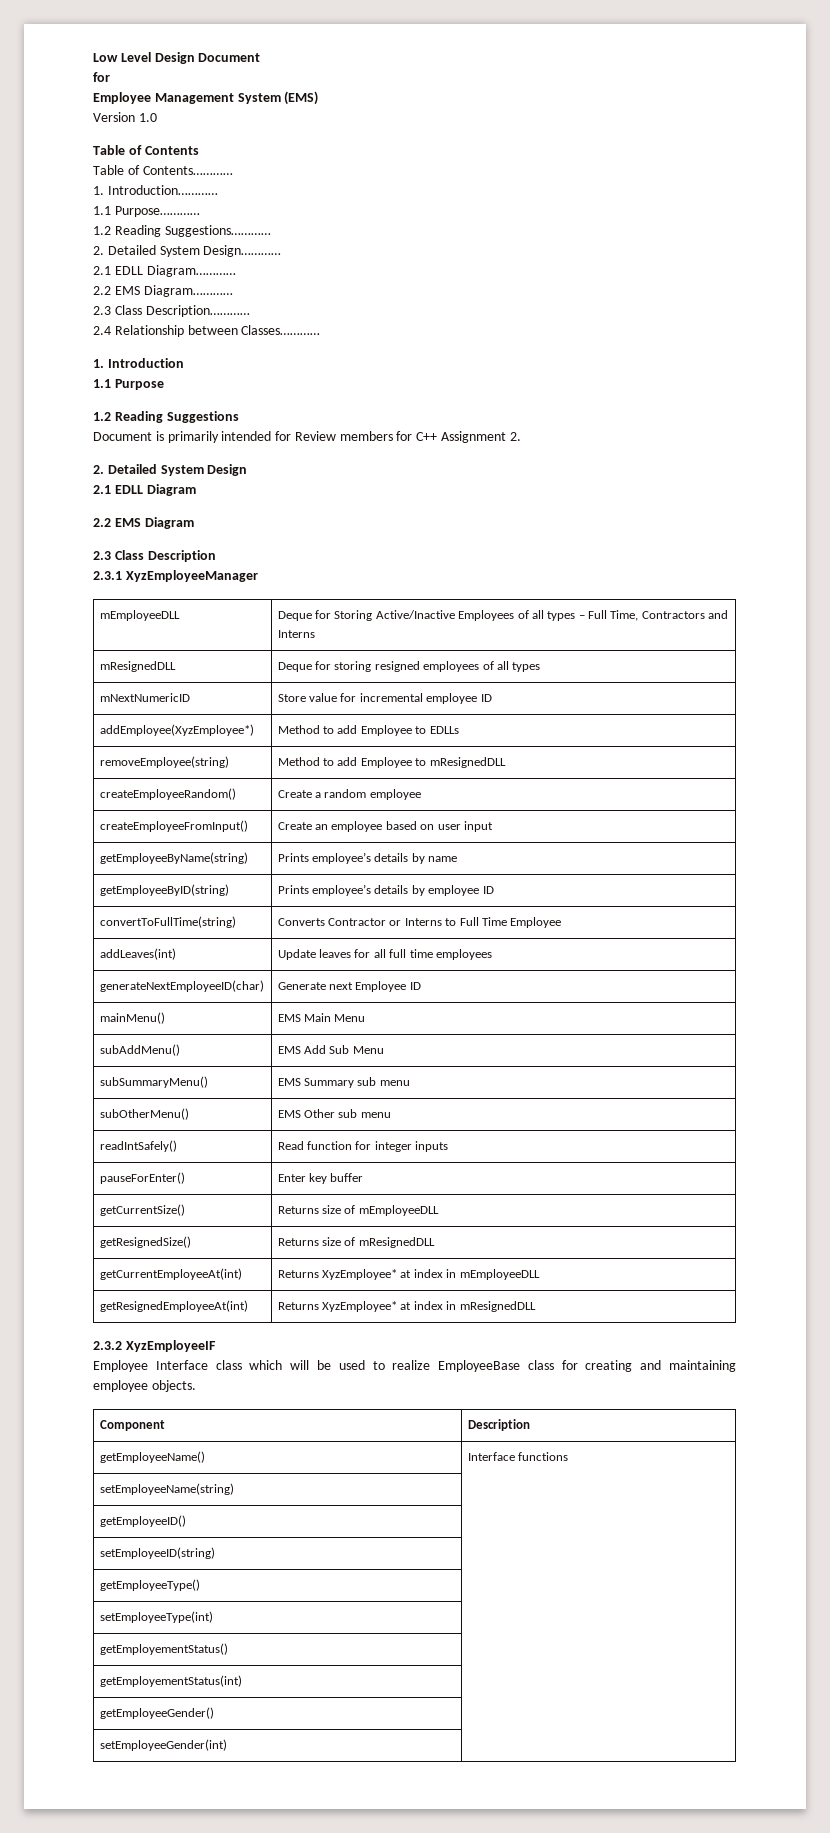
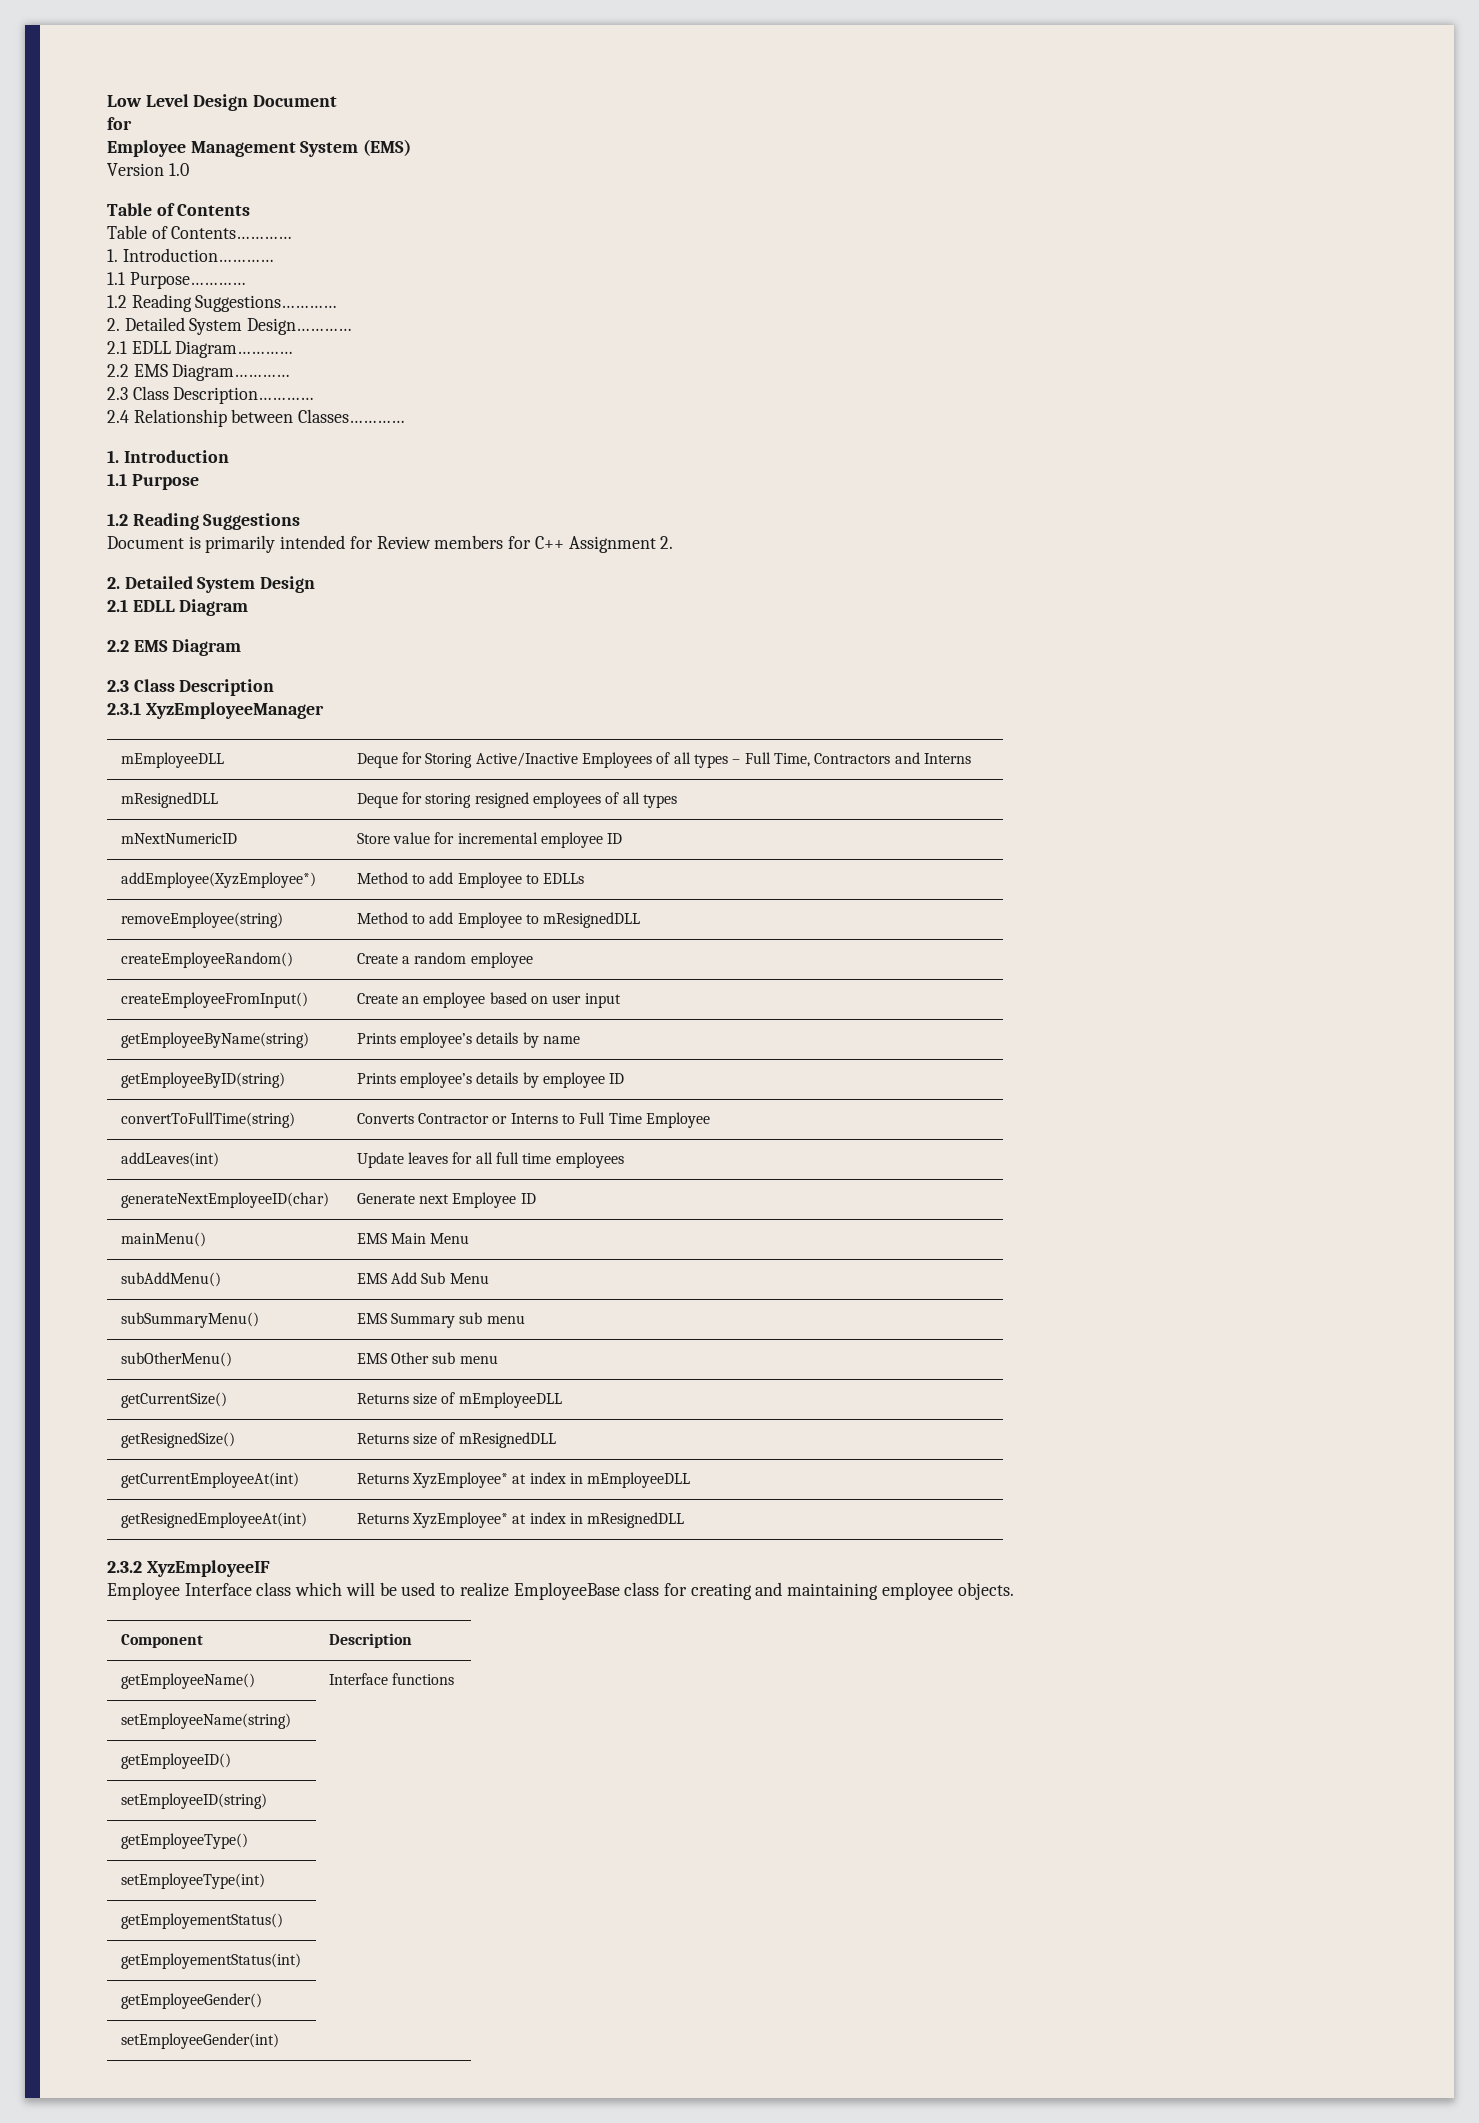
[99,1140,177,1152] [277,1141,449,1152] [99,1172,185,1184] [277,1173,364,1184] // readIntSafely() | Read function for integer inputs // pauseForEnter() | Enter key buffer -> (498, 1359) none

